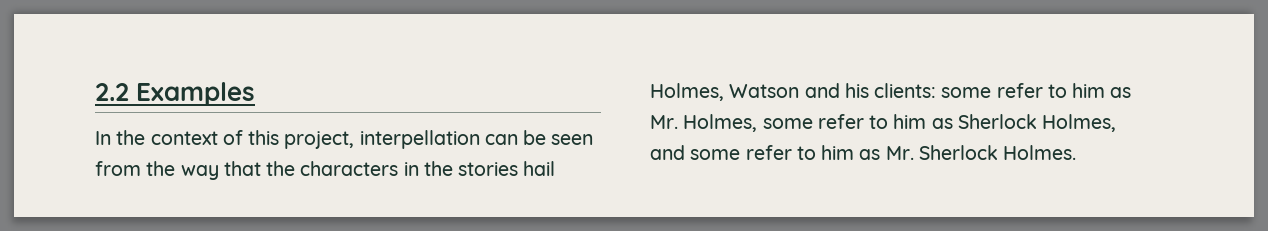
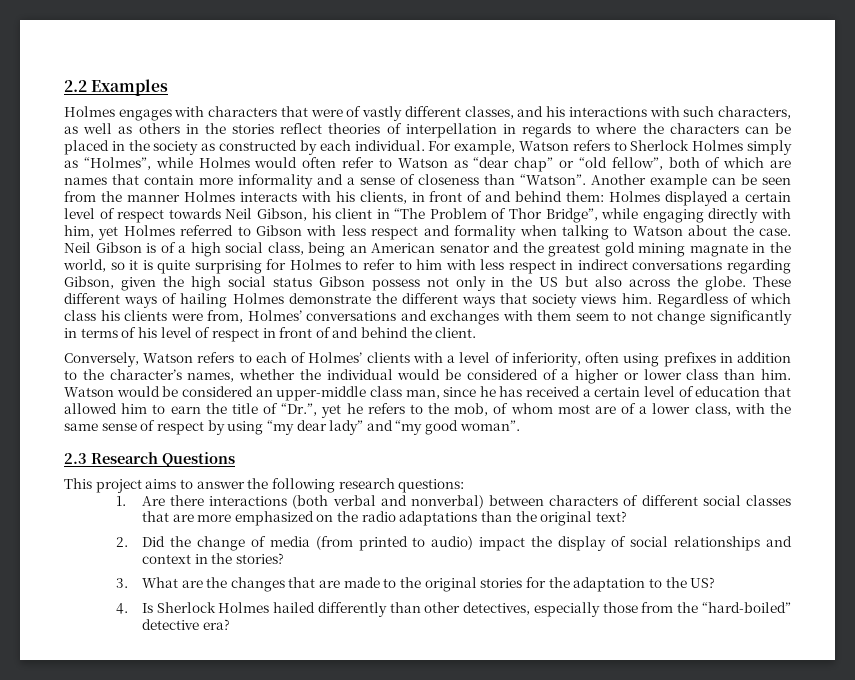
[95,130,480,149] In the context of this project, interpellation -> [64,106,792,121] [64,123,791,138] [64,140,792,155] [64,157,792,172] [64,174,707,189] Holmes engages with characters that were of vastly different classes, and his interactions with such characters, as well as others in the stories reflect theories of interpellation in regards to where the characters can be placed in the society as constructed by each individual. For example, Watson refers to Sherlock Holmes simply as “Holmes”, while Holmes would often refer to Watson as “dear chap” or “old fellow”, both of which are names that contain more informality and a sense of closeness than “Watson”. Another example
[180,161,556,180] [650,83,1132,101] [650,114,1117,132] [650,145,1077,160] way that the characters in the stories hail Holmes, Watson and his clients: some refer to him as Mr. Holmes, some refer to him as Sherlock Holmes, and some refer to him as Mr. Sherlock Holmes. -> [126,191,792,206] [64,208,791,223] [64,225,791,240] [64,242,791,257] [63,259,791,274] [64,276,792,291] [64,293,791,308] [64,310,792,325] [64,327,477,342] [64,352,792,367] [64,369,791,384] [64,386,791,401] [64,403,791,418] [64,420,520,435] [64,452,235,467] [64,478,465,493] [115,495,791,509] [141,511,627,526] [115,536,792,551] [141,553,284,564] [115,577,716,592] [115,602,791,617] [141,619,230,630] manner Holmes interacts with his clients, in front of and behind them: Holmes displayed a certain level of respect towards Neil Gibson, his client in “The Problem of Thor Bridge”, while engaging directly with him, yet Holmes referred to Gibson with less respect and formality when talking to Watson about the case. Neil Gibson is of a high social class, being an American senator and the greatest gold mining magnate in the world, so it is quite surprising for Holmes to refer to him with less respect in indirect conversations regarding Gibson, given the high social status Gibson possess not only in the US but also across the globe. These different ways of hailing Holmes demonstrate the different ways that society views him. Regardless of which class his clients were from, Holmes’ conversations and exchanges with them seem to not change significantly in terms of his level of respect in front of and behind the client. // Conversely, Watson refers to each of Holmes’ clients with a level of inferiority, often using prefixes in addition to the character’s names, whether the individual would be considered of a higher or lower class than him. Watson would be considered an upper-middle class man, since he has received a certain level of education that allowed him to earn the title of “Dr.”, yet he refers to the mob, of whom most are of a lower class, with the same sense of respect by using “my dear lady” and “my good woman”. // 2.3 Research Questions // This project aims to answer the following research questions: // 1. Are there interactions (both verbal and nonverbal) between characters of different social classes that are more emphasized on the radio adaptations than the original text? // 2. Did the change of media (from printed to audio) impact the display of social relationships and context in the stories? // 3. What are the changes that are made to the original stories for the adaptation to the US? // 4. Is Sherlock Holmes hailed differently than other detectives, especially those from the “hard-boiled” detective era?

